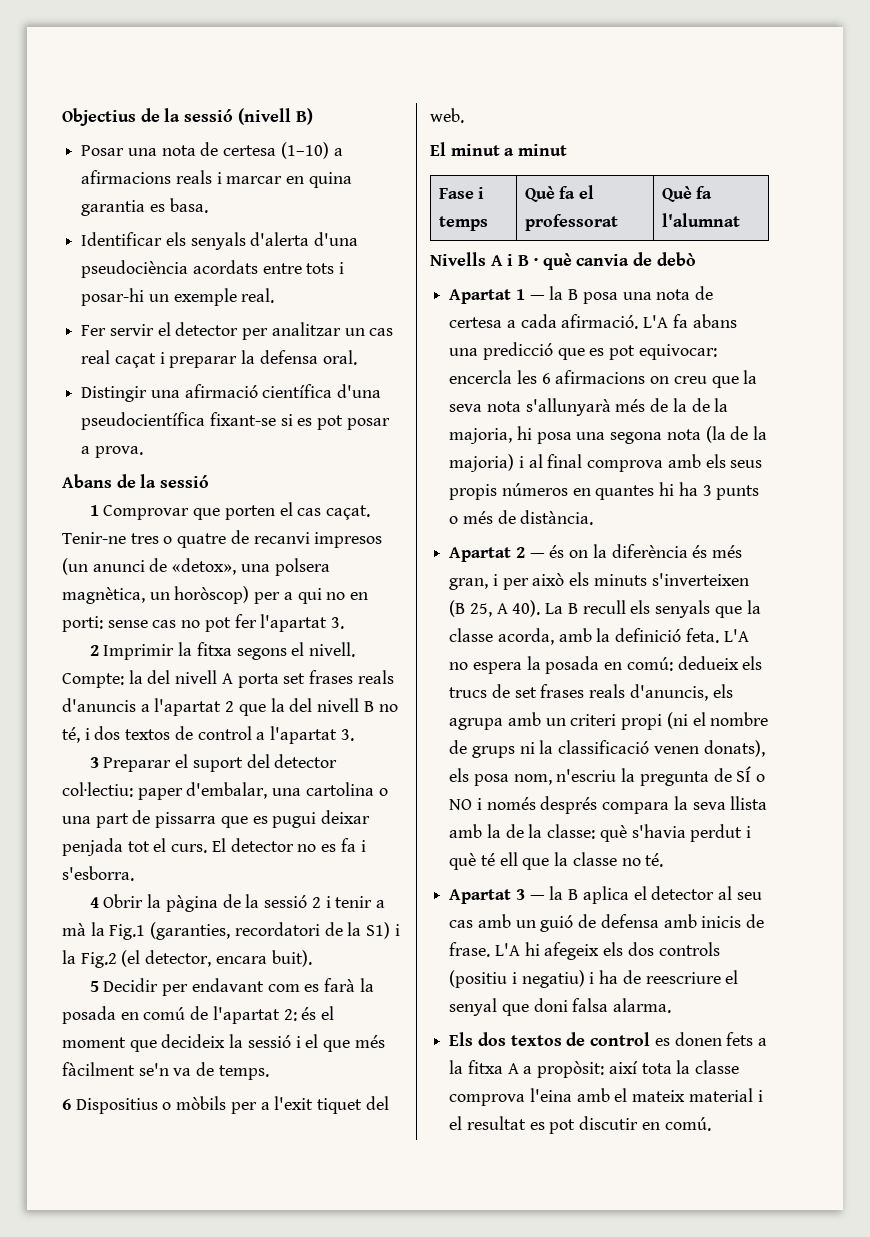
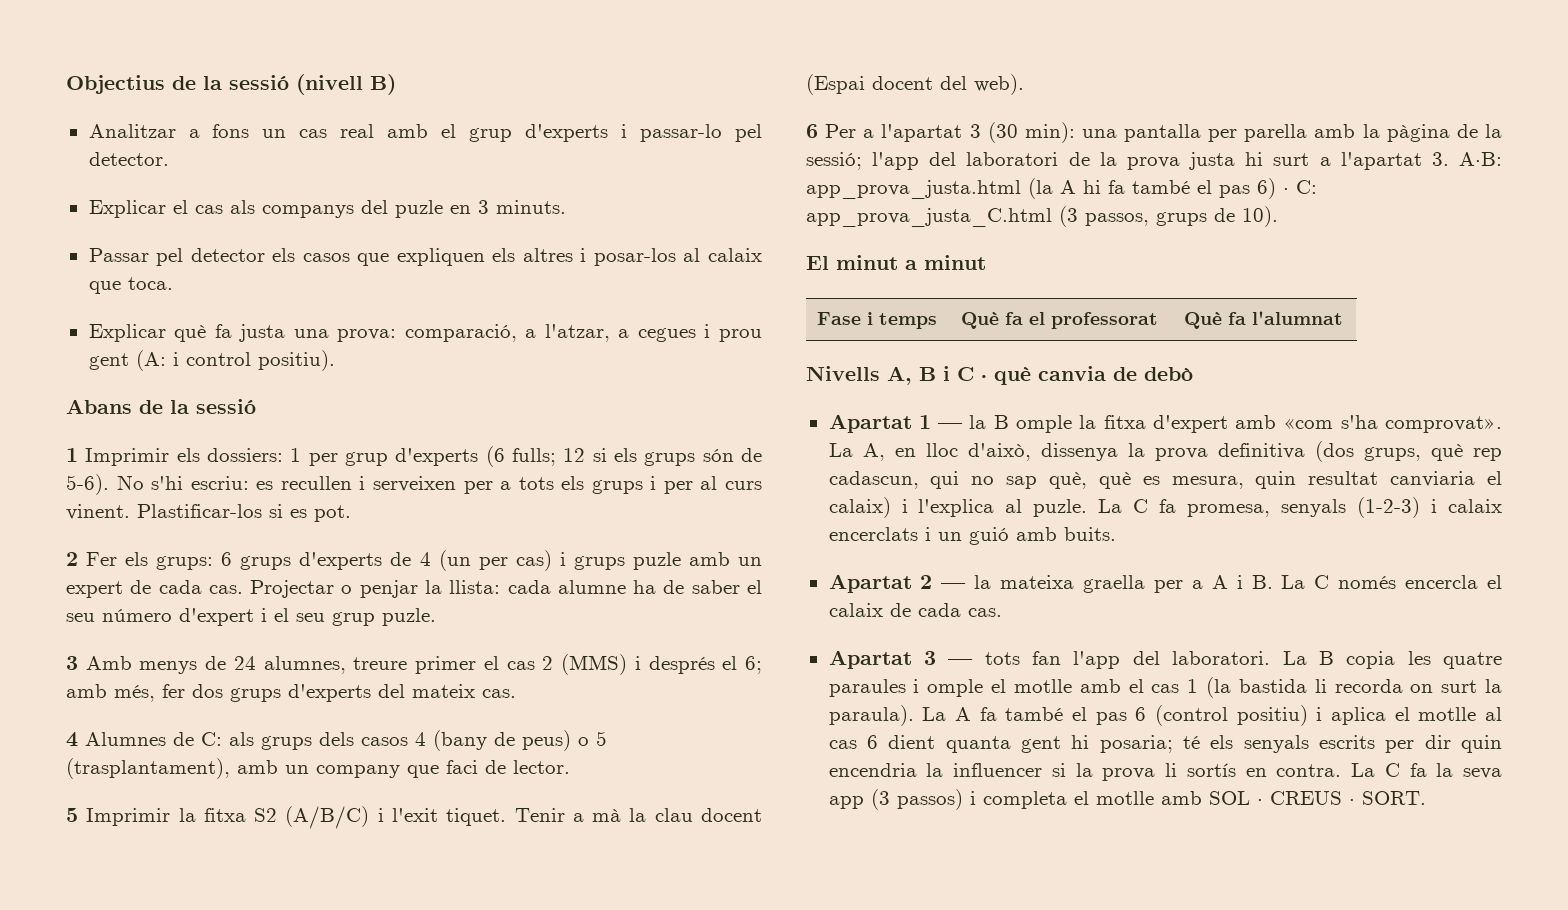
[81,142,343,159] [81,170,352,188] [81,198,208,216] [81,232,359,250] [81,260,345,278] [81,288,275,306] [81,322,394,340] [81,350,357,368] [81,384,382,402] [81,412,390,430] [81,446,143,458] Posar una nota de certesa (1–10) a afirmacions reals i marcar en quina garantia es basa. // Identificar els senyals d'alerta d'una pseudociència acordats entre tots i posar-hi un exemple real. // Fer servir el detector per analitzar un cas real caçat i preparar la defensa oral. // Distingir una afirmació científica d'una pseudocientífica fixant-se si es pot posar a prova. -> [88,124,762,142] [88,152,169,166] [88,200,566,218] [88,248,763,266] [88,277,173,294] [88,324,763,342] [88,350,335,371] Analitzar a fons un cas real amb el grup d'experts i passar-lo pel detector. // Explicar el cas als companys del puzle en 3 minuts. // Passar pel detector els casos que expliquen els altres i posar-los al calaix que toca. // Explicar què fa justa una prova: comparació, a l'atzar, a cegues i prou gent (A: i control positiu).
[103,502,371,520] [62,530,383,548] [62,558,330,576] [62,586,369,604] [62,614,345,632] [89,642,356,660] [62,670,394,688] [62,698,398,716] [62,726,354,744] [89,754,338,772] [62,782,388,800] [62,810,371,828] [62,838,366,856] [62,866,134,881] [89,894,385,912] [62,922,400,940] [62,950,312,968] [89,978,374,996] [62,1006,335,1024] [62,1034,385,1052] [62,1062,269,1080] [62,1096,389,1114] [430,108,464,123] Comprovar que porten el cas caçat. Tenir-ne tres o quatre de recanvi impresos (un anunci de «detox», una polsera magnètica, un horòscop) per a qui no en porti: sense cas no pot fer l'apartat 3. // 2 Imprimir la fitxa segons el nivell. Compte: la del nivell A porta set frases reals d'anuncis a l'apartat 2 que la del nivell B no té, i dos textos de control a l'apartat 3. // 3 Preparar el suport del detector col·lectiu: paper d'embalar, una cartolina o una part de pissarra que es pugui deixar penjada tot el curs. El detector no es fa i s'esborra. // 4 Obrir la pàgina de la sessió 2 i tenir a mà la Fig.1 (garanties, recordatori de la S1) i la Fig.2 (el detector, encara buit). // 5 Decidir per endavant com es farà la posada en comú de l'apartat 2: és el moment que decideix la sessió i el que més fàcilment se'n va de temps. // 6 Dispositius o mòbils per a l'exit tiquet del web. -> [85,446,763,467] [66,474,762,495] [66,504,351,522] [66,550,762,571] [66,580,763,598] [66,608,436,626] [66,654,763,675] [66,684,516,702] [66,730,607,751] [66,758,570,779] [66,806,763,829] [806,74,1024,95] [806,122,1502,143] [806,152,1502,170] [806,178,1317,199] [806,206,1278,227] Imprimir els dossiers: 1 per grup d'experts (6 fulls; 12 si els grups són de 5-6). No s'hi escriu: es recullen i serveixen per a tots els grups i per al curs vinent. Plastificar-los si es pot. // 2 Fer els grups: 6 grups d'experts de 4 (un per cas) i grups puzle amb un expert de cada cas. Projectar o penjar la llista: cada alumne ha de saber el seu número d'expert i el seu grup puzle. // 3 Amb menys de 24 alumnes, treure primer el cas 2 (MMS) i després el 6; amb més, fer dos grups d'experts del mateix cas. // 4 Alumnes de C: als grups dels casos 4 (bany de peus) o 5 (trasplantament), amb un company que faci de lector. // 5 Imprimir la fitxa S2 (A/B/C) i l'exit tiquet. Tenir a mà la clau docent (Espai docent del web). // 6 Per a l'apartat 3 (30 min): una pantalla per parella amb la pàgina de la sessió; l'app del laboratori de la prova justa hi surt a l'apartat 3. A·B: app_prova_justa.html (la A hi fa també el pas 6) · C: app_prova_justa_C.html (3 passos, grups de 10).
[490,254,530,266] A i B -> [887,366,974,385] A, B i C
[582,286,714,304] [449,314,737,329] [449,342,717,360] [449,370,758,388] [449,398,729,416] [449,426,768,444] [449,454,763,472] [449,482,760,500] [449,510,594,525] [449,544,743,562] [449,572,749,590] [449,600,761,618] [449,628,749,645] [449,656,763,674] [449,684,733,701] [449,712,769,730] [449,740,765,758] [449,766,766,786] [449,796,768,814] [449,824,752,842] [449,852,664,870] [449,886,762,904] [449,914,765,932] [449,942,720,960] [449,970,739,988] [449,998,672,1016] [449,1032,768,1046] [449,1060,740,1078] [449,1088,763,1106] [449,1116,711,1134] posa una nota de certesa a cada afirmació. L'A fa abans una predicció que es pot equivocar: encercla les 6 afirmacions on creu que la seva nota s'allunyarà més de la de la majoria, hi posa una segona nota (la de la majoria) i al final comprova amb els seus propis números en quantes hi ha 3 punts o més de distància. // Apartat 2 — és on la diferència és més gran, i per això els minuts s'inverteixen (B 25, A 40). La B recull els senyals que la classe acorda, amb la definició feta. L'A no espera la posada en comú: dedueix els trucs de set frases reals d'anuncis, els agrupa amb un criteri propi (ni el nombre de grups ni la classificació venen donats), els posa nom, n'escriu la pregunta de SÍ o NO i només després compara la seva llista amb la de la classe: què s'havia perdut i què té ell que la classe no té. // Apartat 3 — la B aplica el detector al seu cas amb un guió de defensa amb inicis de frase. L'A hi afegeix els dos controls (positiu i negatiu) i ha de reescriure el senyal que doni falsa alarma. // Els dos textos de control es donen fets a la fitxa A a propòsit: així tota la classe comprova l'eina amb el mateix material i el resultat es pot discutir en comú. -> [1015,415,1502,433] [828,441,1502,462] [828,471,1502,489] [828,497,1502,518] [828,527,1116,545] [828,574,1502,593] [828,603,1002,617] [828,650,1503,669] [828,677,1502,698] [828,705,1502,726] [828,735,1502,753] [828,763,1503,781] [828,789,1426,810] omple la fitxa d'expert amb «com s'ha comprovat». La A, en lloc d'això, dissenya la prova definitiva (dos grups, què rep cadascun, qui no sap què, què es mesura, quin resultat canviaria el calaix) i l'explica al puzle. La C fa promesa, senyals (1-2-3) i calaix encerclats i un guió amb buits. // Apartat 2 — la mateixa graella per a A i B. La C només encercla el calaix de cada cas. // Apartat 3 — tots fan l'app del laboratori. La B copia les quatre paraules i omple el motlle amb el cas 1 (la bastida li recorda on surt la paraula). La A fa també el pas 6 (control positiu) i aplica el motlle al cas 6 dient quanta gent hi posaria; té els senyals escrits per dir quin encendria la influencer si la prova li sortís en contra. La C fa la seva app (3 passos) i completa el motlle amb SOL · CREUS · SORT.

